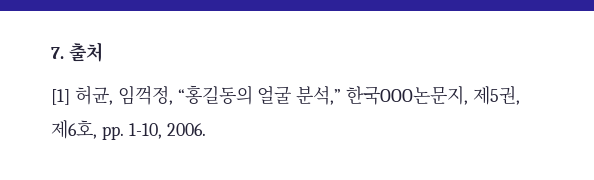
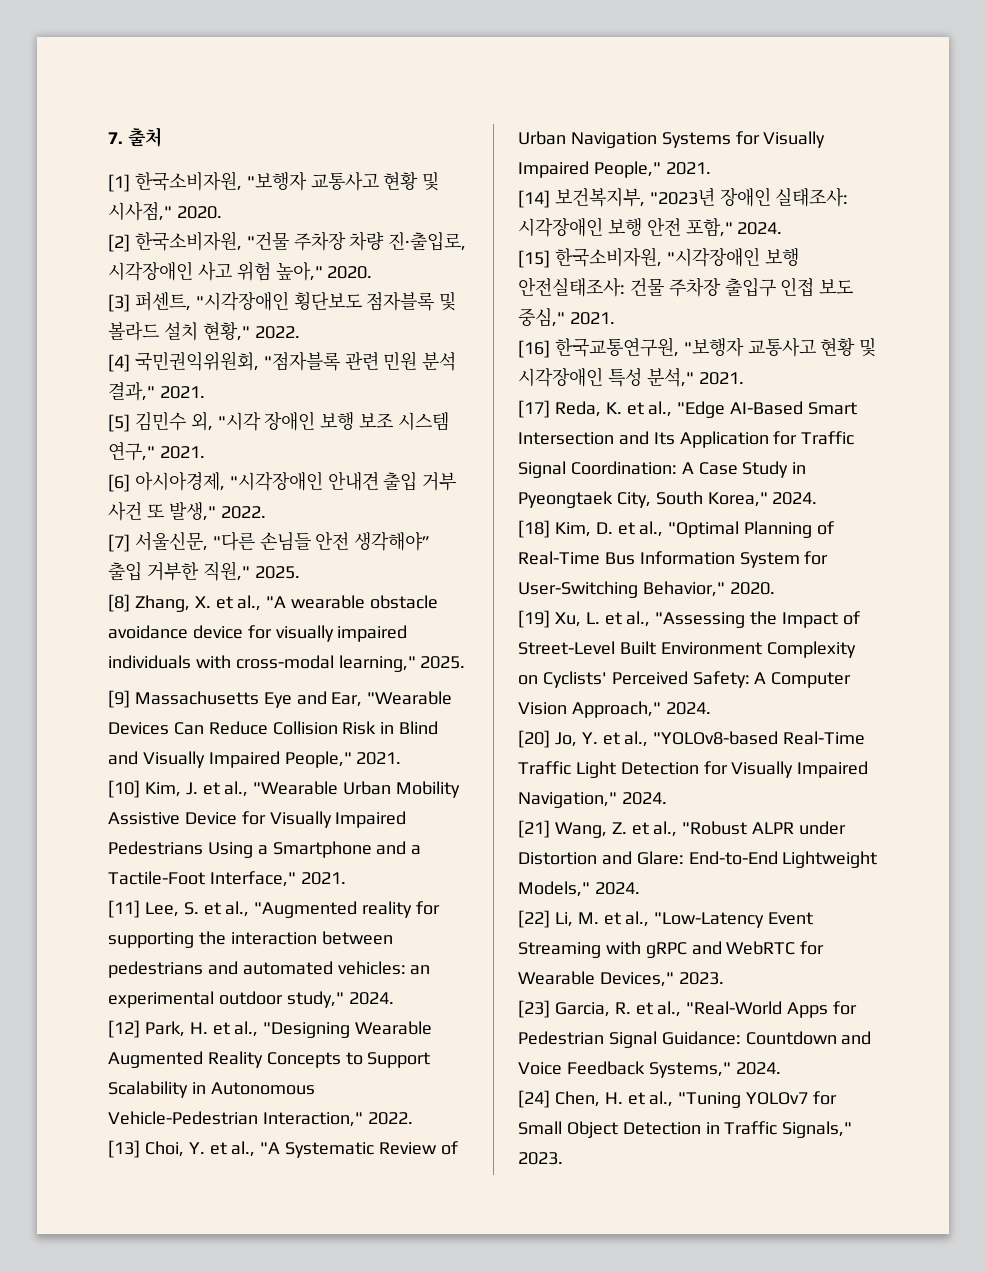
[74,85,521,105] [51,120,206,140] 허균, 임꺽정, “홍길동의 얼굴 분석,” 한국OOO논문지, 제5권, 제6호, pp. 1-10, 2006. -> [134,171,440,191] [108,202,222,221] [108,231,467,252] [108,261,373,281] [108,291,457,312] [108,322,300,341] [108,351,457,372] [108,382,205,401] [108,411,450,432] [108,442,205,461] [108,471,457,492] [108,502,266,521] [108,531,431,552] [108,561,300,581] [108,594,439,612] [108,625,408,642] [108,655,466,672] [108,690,453,708] [108,721,439,735] [108,751,402,768] [108,780,461,798] [108,811,407,828] [108,841,422,858] [108,871,346,887] [108,900,441,918] [108,931,393,948] [108,961,431,978] [108,991,394,1008] [108,1020,433,1038] [108,1051,431,1068] [108,1081,315,1098] [108,1111,413,1127] [108,1140,458,1158] [518,131,826,148] [518,161,711,178] [518,187,849,208] [518,217,783,237] [518,247,799,268] [518,277,854,297] [518,308,615,327] [518,337,877,358] [518,367,744,387] [518,400,858,418] [518,431,855,448] [518,461,807,478] [518,491,818,508] [518,520,835,538] [518,551,829,568] [518,581,775,598] [518,610,860,628] [518,641,856,658] [518,671,852,688] [518,701,711,718] [518,730,866,748] [518,761,869,778] [518,792,667,808] [518,820,847,838] [518,851,878,868] [518,881,640,897] [518,910,814,928] [518,941,825,958] [518,971,724,987] [518,1000,858,1018] [518,1031,872,1048] [518,1061,781,1078] [518,1090,838,1108] [518,1121,853,1138] [518,1152,563,1165] 한국소비자원, "보행자 교통사고 현황 및 시사점," 2020. // [2] 한국소비자원, "건물 주차장 차량 진·출입로, 시각장애인 사고 위험 높아," 2020. // [3] 퍼센트, "시각장애인 횡단보도 점자블록 및 볼라드 설치 현황," 2022. // [4] 국민권익위원회, "점자블록 관련 민원 분석 결과," 2021. // [5] 김민수 외, "시각 장애인 보행 보조 시스템 연구," 2021. // [6] 아시아경제, "시각장애인 안내견 출입 거부 사건 또 발생," 2022. // [7] 서울신문, "다른 손님들 안전 생각해야” 출입 거부한 직원," 2025. // [8] Zhang, X. et al., "A wearable obstacle avoidance device for visually impaired individuals with cross-modal learning," 2025. // [9] Massachusetts Eye and Ear, "Wearable Devices Can Reduce Collision Risk in Blind and Visually Impaired People," 2021. // [10] Kim, J. et al., "Wearable Urban Mobility Assistive Device for Visually Impaired Pedestrians Using a Smartphone and a Tactile-Foot Interface," 2021. // [11] Lee, S. et al., "Augmented reality for supporting the interaction between pedestrians and automated vehicles: an experimental outdoor study," 2024. // [12] Park, H. et al., "Designing Wearable Augmented Reality Concepts to Support Scalability in Autonomous Vehicle-Pedestrian Interaction," 2022. // [13] Choi, Y. et al., "A Systematic Review of Urban Navigation Systems for Visually Impaired People," 2021. // [14] 보건복지부, "2023년 장애인 실태조사: 시각장애인 보행 안전 포함," 2024. // [15] 한국소비자원, "시각장애인 보행 안전실태조사: 건물 주차장 출입구 인접 보도 중심," 2021. // [16] 한국교통연구원, "보행자 교통사고 현황 및 시각장애인 특성 분석," 2021. // [17] Reda, K. et al., "Edge AI-Based Smart Intersection and Its Application for Traffic Signal Coordination: A Case Study in Pyeongtaek City, South Korea," 2024. // [18] Kim, D. et al., "Optimal Planning of Real-Time Bus Information System for User-Switching Behavior," 2020. // [19] Xu, L. et al., "Assessing the Impact of Street-Level Built Environment Complexity on Cyclists' Perceived Safety: A Computer Vision Approach," 2024. // [20] Jo, Y. et al., "YOLOv8-based Real-Time Traffic Light Detection for Visually Impaired Navigation," 2024. // [21] Wang, Z. et al., "Robust ALPR under Distortion and Glare: End-to-End Lightweight Models," 2024. // [22] Li, M. et al., "Low-Latency Event Streaming with gRPC and WebRTC for Wearable Devices," 2023. // [23] Garcia, R. et al., "Real-World Apps for Pedestrian Signal Guidance: Countdown and Voice Feedback Systems," 2024. // [24] Chen, H. et al., "Tuning YOLOv7 for Small Object Detection in Traffic Signals," 2023.

